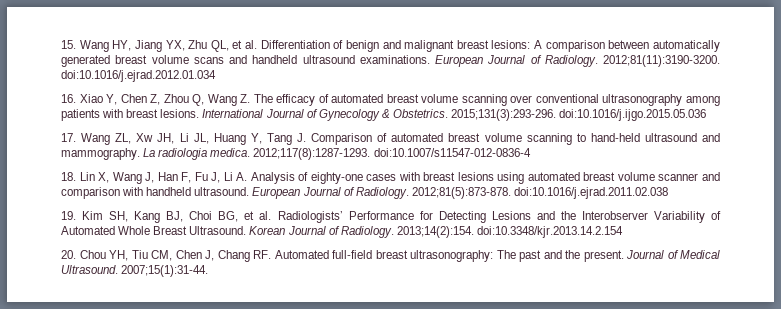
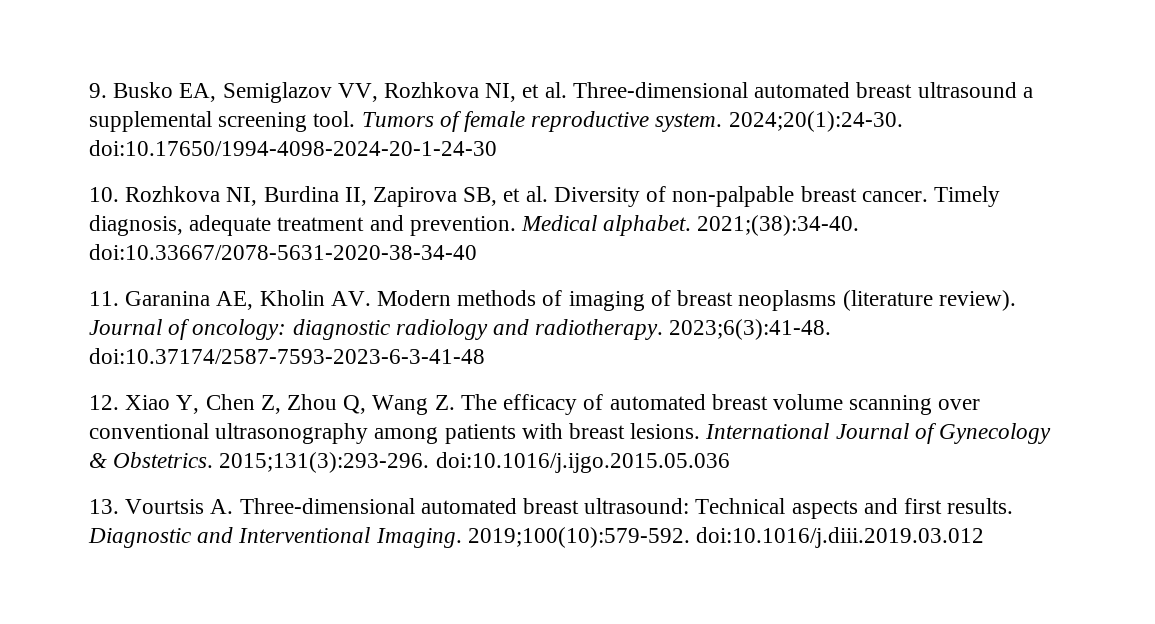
[61,40,721,52] [61,55,720,67] [61,70,216,82] [61,94,76,103] 15. Wang HY, Jiang YX, Zhu QL, et al. Differentiation of benign and malignant breast lesions: A comparison between automatically generated breast volume scans and handheld ultrasound examinations. European Journal of Radiology. 2012;81(11):3190-3200. doi:10.1016/j.ejrad.2012.01.034 // 16. -> [89,82,1033,103] [89,111,903,132] [89,140,497,156] [89,186,1000,207] [89,215,860,236] [89,244,477,260] [89,290,1016,311] [89,319,832,340] [89,348,485,364] [89,395,119,410] 9. Busko EA, Semiglazov VV, Rozhkova NI, et al. Three-dimensional automated breast ultrasound a supplemental screening tool. Tumors of female reproductive system. 2024;20(1):24-30. doi:10.17650/1994-4098-2024-20-1-24-30 // 10. Rozhkova NI, Burdina II, Zapirova SB, et al. Diversity of non-palpable breast cancer. Timely diagnosis, adequate treatment and prevention. Medical alphabet. 2021;(38):34-40. doi:10.33667/2078-5631-2020-38-34-40 // 11. Garanina AE, Kholin AV. Modern methods of imaging of breast neoplasms (literature review). Journal of oncology: diagnostic radiology and radiotherapy. 2023;6(3):41-48. doi:10.37174/2587-7593-2023-6-3-41-48 // 12.
[61,133,721,145] [61,148,531,160] [61,172,720,184] [61,187,668,199] [61,211,721,223] [61,226,623,238] [61,250,720,262] [61,265,209,277] 17. Wang ZL, Xw JH, Li JL, Huang Y, Tang J. Comparison of automated breast volume scanning to hand-held ultrasound and mammography. La radiologia medica. 2012;117(8):1287-1293. doi:10.1007/s11547-012-0836-4 // 18. Lin X, Wang J, Han F, Fu J, Li A. Analysis of eighty-one cases with breast lesions using automated breast volume scanner and comparison with handheld ultrasound. European Journal of Radiology. 2012;81(5):873-878. doi:10.1016/j.ejrad.2011.02.038 // 19. Kim SH, Kang BJ, Choi BG, et al. Radiologists’ Performance for Detecting Lesions and the Interobserver Variability of Automated Whole Breast Ultrasound. Korean Journal of Radiology. 2013;14(2):154. doi:10.3348/kjr.2013.14.2.154 // 20. Chou YH, Tiu CM, Chen J, Chang RF. Automated full-field breast ultrasonography: The past and the present. Journal of Medical Ultrasound. 2007;15(1):31-44. -> [89,498,1014,519] [88,527,985,548] 13. Vourtsis A. Three-dimensional automated breast ultrasound: Technical aspects and first results. Diagnostic and Interventional Imaging. 2019;100(10):579-592. doi:10.1016/j.diii.2019.03.012

